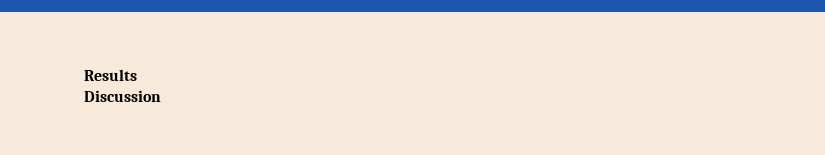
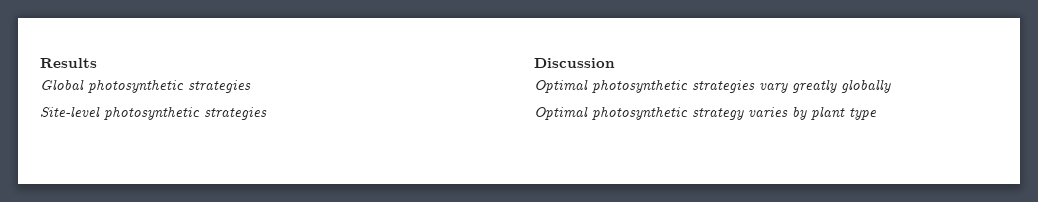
[84,90,161,102] Discussion -> [40,79,251,93] [40,106,267,120] [534,58,615,68] [534,79,891,93] [534,106,877,120] Global photosynthetic strategies // Site-level photosynthetic strategies // Discussion // Optimal photosynthetic strategies vary greatly globally // Optimal photosynthetic strategy varies by plant type

